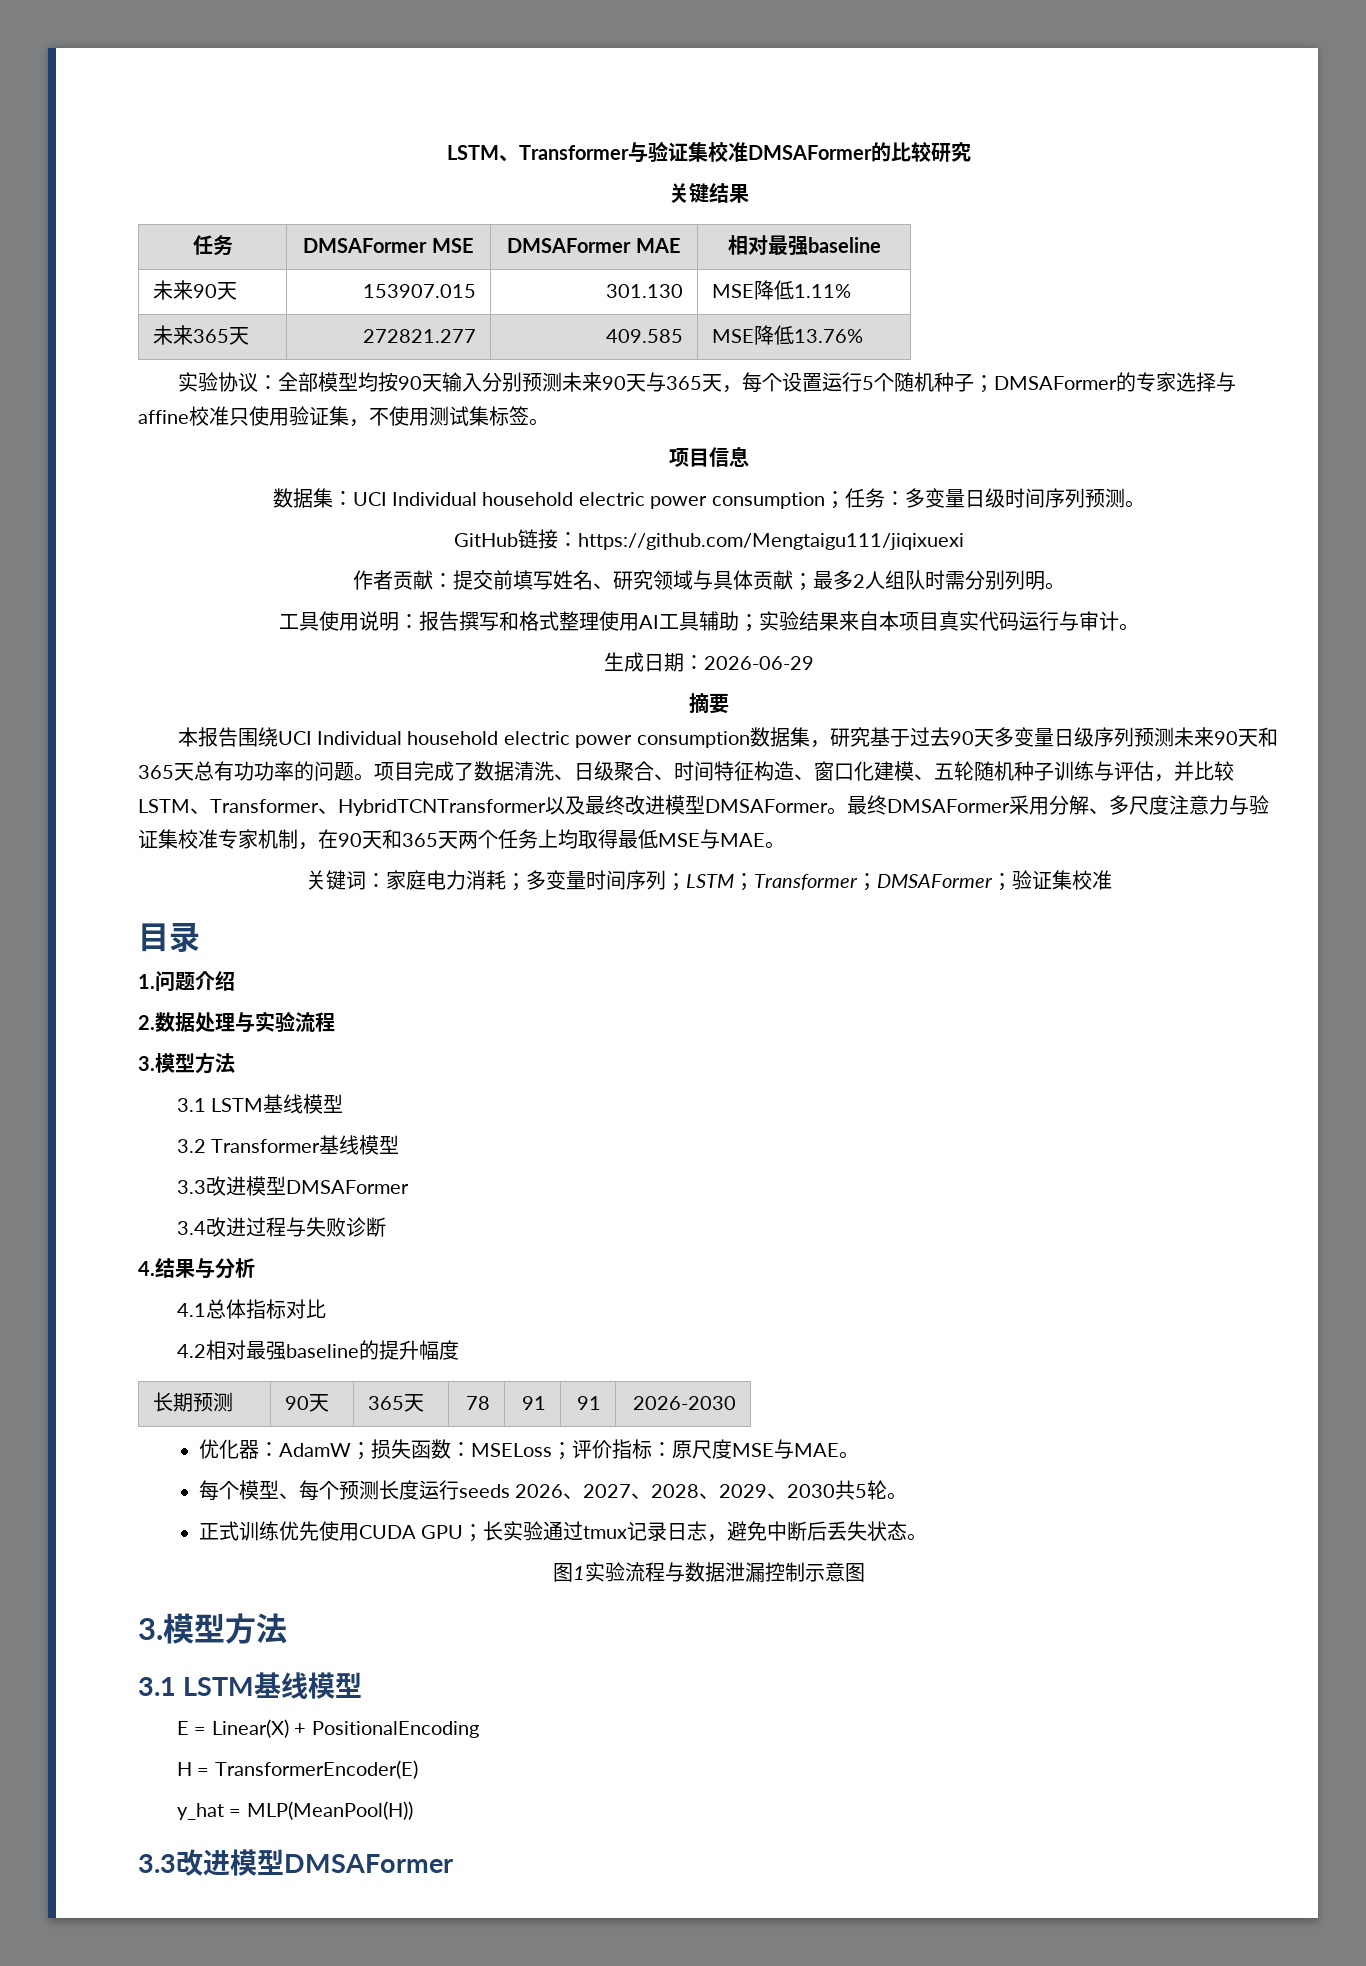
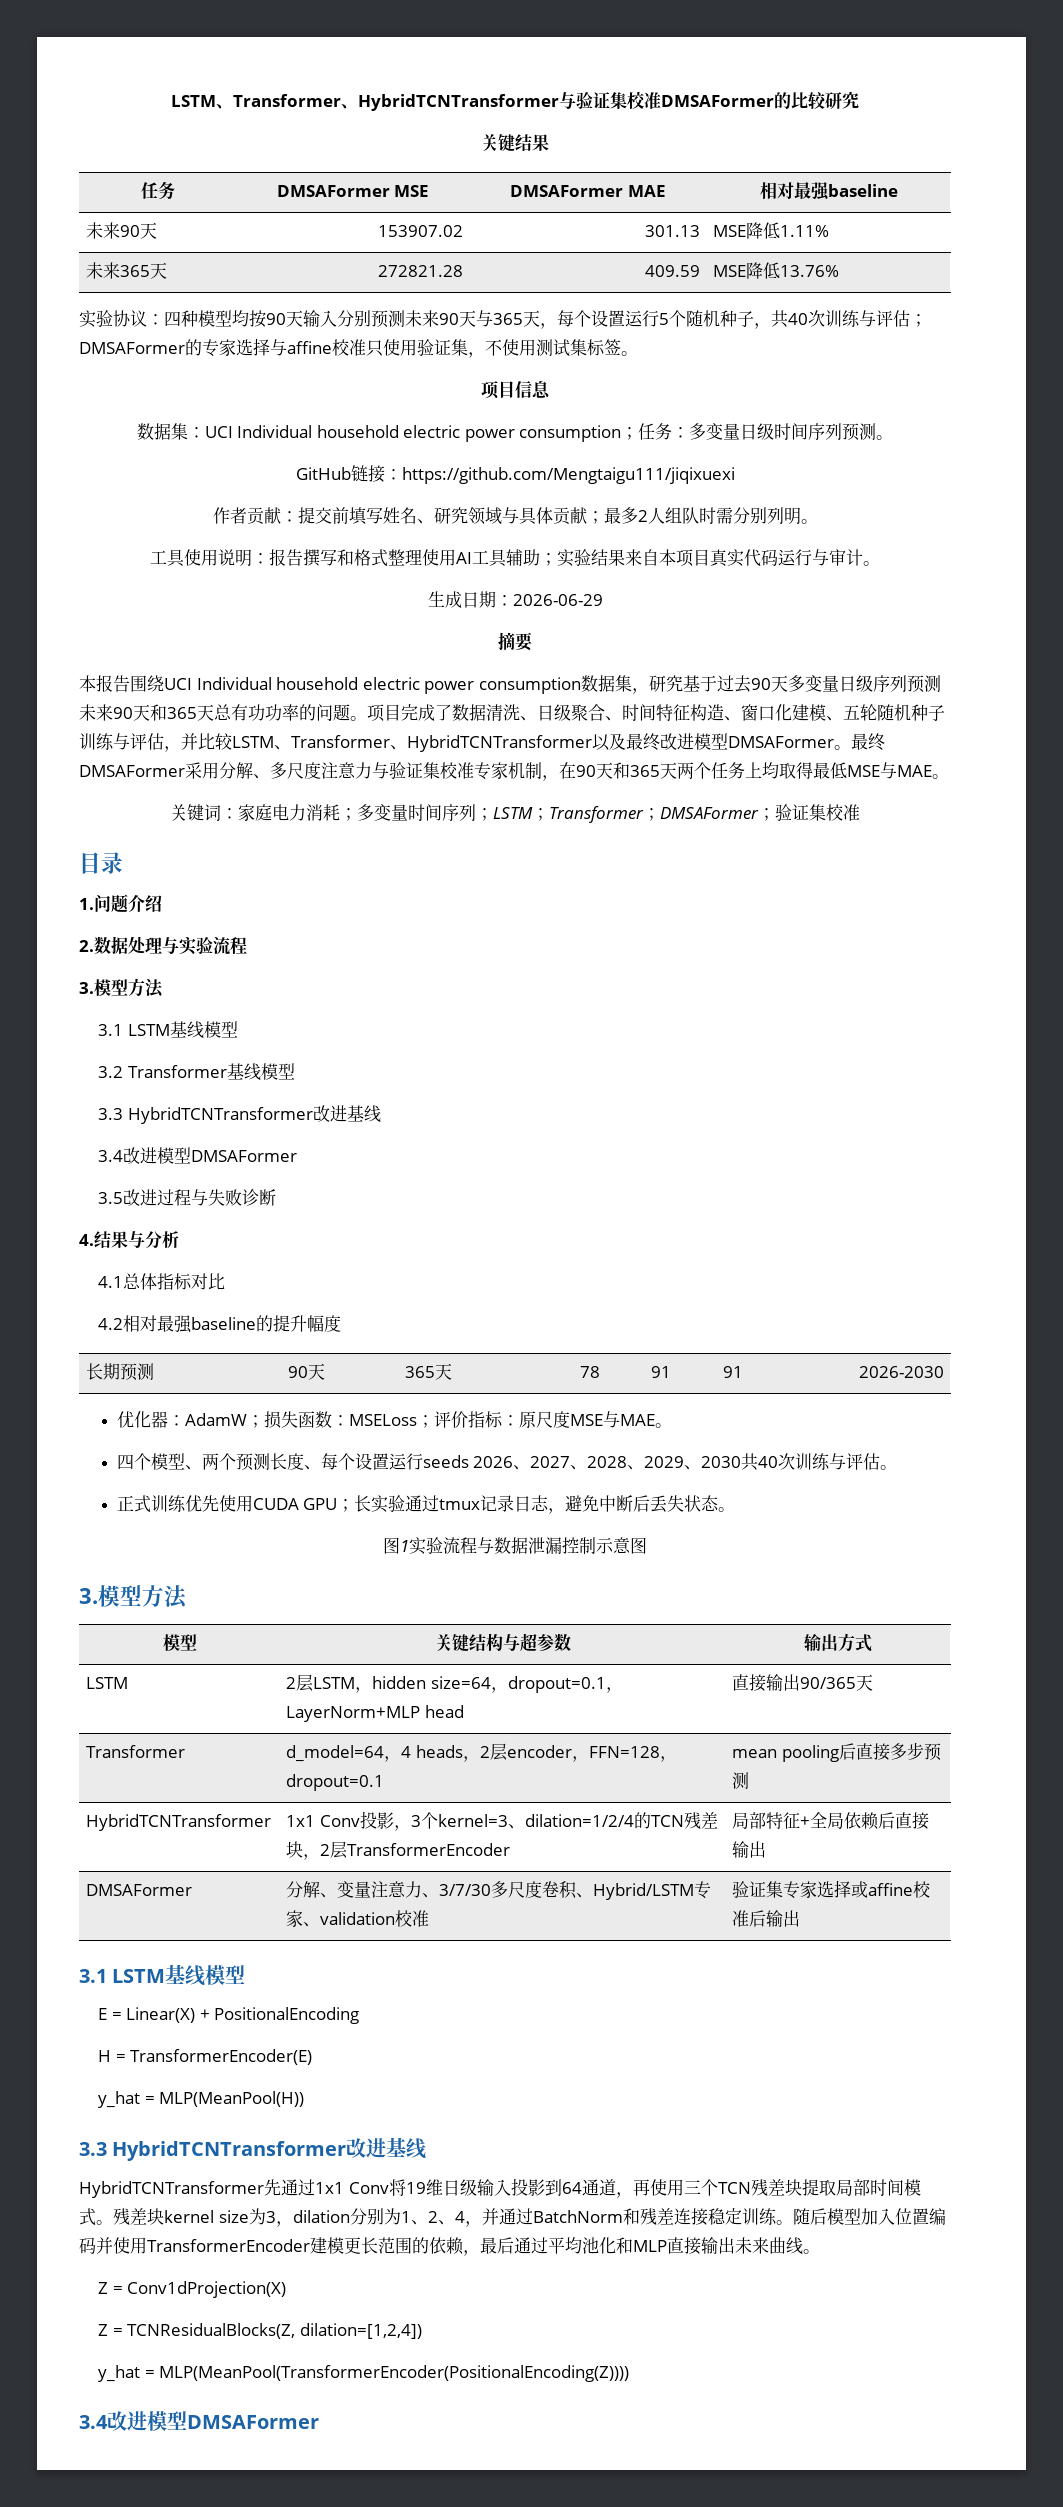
[446,145,629,162] LSTM、Transformer -> [171,94,559,111] LSTM、Transformer、HybridTCNTransformer
[362,284,476,298] [605,284,683,298] 153907.015 | 301.130 -> [377,225,463,237] [644,225,700,237] 153907.02 | 301.13
[362,329,476,343] [605,329,683,343] 272821.277 | 409.585 -> [377,265,463,277] [644,265,700,277] 272821.28 | 409.59
[277,372,318,392] 全部 -> [164,310,198,327] 四种
(974, 382) none -> [754,310,910,329] ，共40次训练与评估
(207, 1187) none -> [127,1105,381,1124] [98,1150,124,1162] HybridTCNTransformer改进基线 // 3.4
[177,1221,207,1235] 3.4 -> [98,1192,124,1204] 3.5
[199,1480,220,1501] 每 -> [116,1454,134,1470] 四
[299,1480,320,1501] 每 -> [201,1453,219,1470] 两
(420, 1490) none -> [303,1453,389,1470] 、每个设置
[855,1480,888,1500] 5轮 -> [758,1453,881,1470] 40次训练与评估
(287, 1628) none -> [162,1634,197,1651] [434,1633,571,1652] [804,1633,872,1652] [86,1677,129,1689] [286,1674,623,1693] [286,1705,464,1722] [732,1674,874,1692] [86,1745,186,1758] [286,1743,677,1762] [286,1774,385,1791] [732,1742,941,1762] [732,1772,750,1789] [86,1814,272,1831] [286,1811,718,1831] [286,1841,511,1860] [732,1812,930,1830] [732,1841,767,1858] [86,1884,193,1896] [286,1881,712,1900] [286,1910,430,1928] [732,1880,932,1899] [732,1910,801,1927] // 模型 | 关键结构与超参数 | 输出方式 // LSTM | 2层LSTM，hidden size=64，dropout=0.1，LayerNorm+MLP head | 直接输出90/365天 // Transformer | d_model=64，4 heads，2层encoder，FFN=128，dropout=0.1 | mean pooling后直接多步预测 // HybridTCNTransformer | 1x1 Conv投影，3个kernel=3、dilation=1/2/4的TCN残差块，2层TransformerEncoder | 局部特征+全局依赖后直接输出 // DMSAFormer | 分解、变量注意力、3/7/30多尺度卷积、Hybrid/LSTM专家、validation校准 | 验证集专家选择或affine校准后输出
(176, 1863) none -> [112,2137,427,2161] [79,2178,921,2198] [79,2208,946,2227] [79,2237,820,2256] [98,2281,287,2298] [98,2323,422,2339] [98,2365,630,2382] [79,2415,108,2429] HybridTCNTransformer改进基线 // HybridTCNTransformer先通过1x1 Conv将19维日级输入投影到64通道，再使用三个TCN残差块提取局部时间模式。残差块kernel size为3，dilation分别为1、2、4，并通过BatchNorm和残差连接稳定训练。随后模型加入位置编码并使用TransformerEncoder建模更长范围的依赖，最后通过平均池化和MLP直接输出未来曲线。 // Z = Conv1dProjection(X) // Z = TCNResidualBlocks(Z, dilation=[1,2,4]) // y_hat = MLP(MeanPool(TransformerEncoder(PositionalEncoding(Z)))) // 3.4

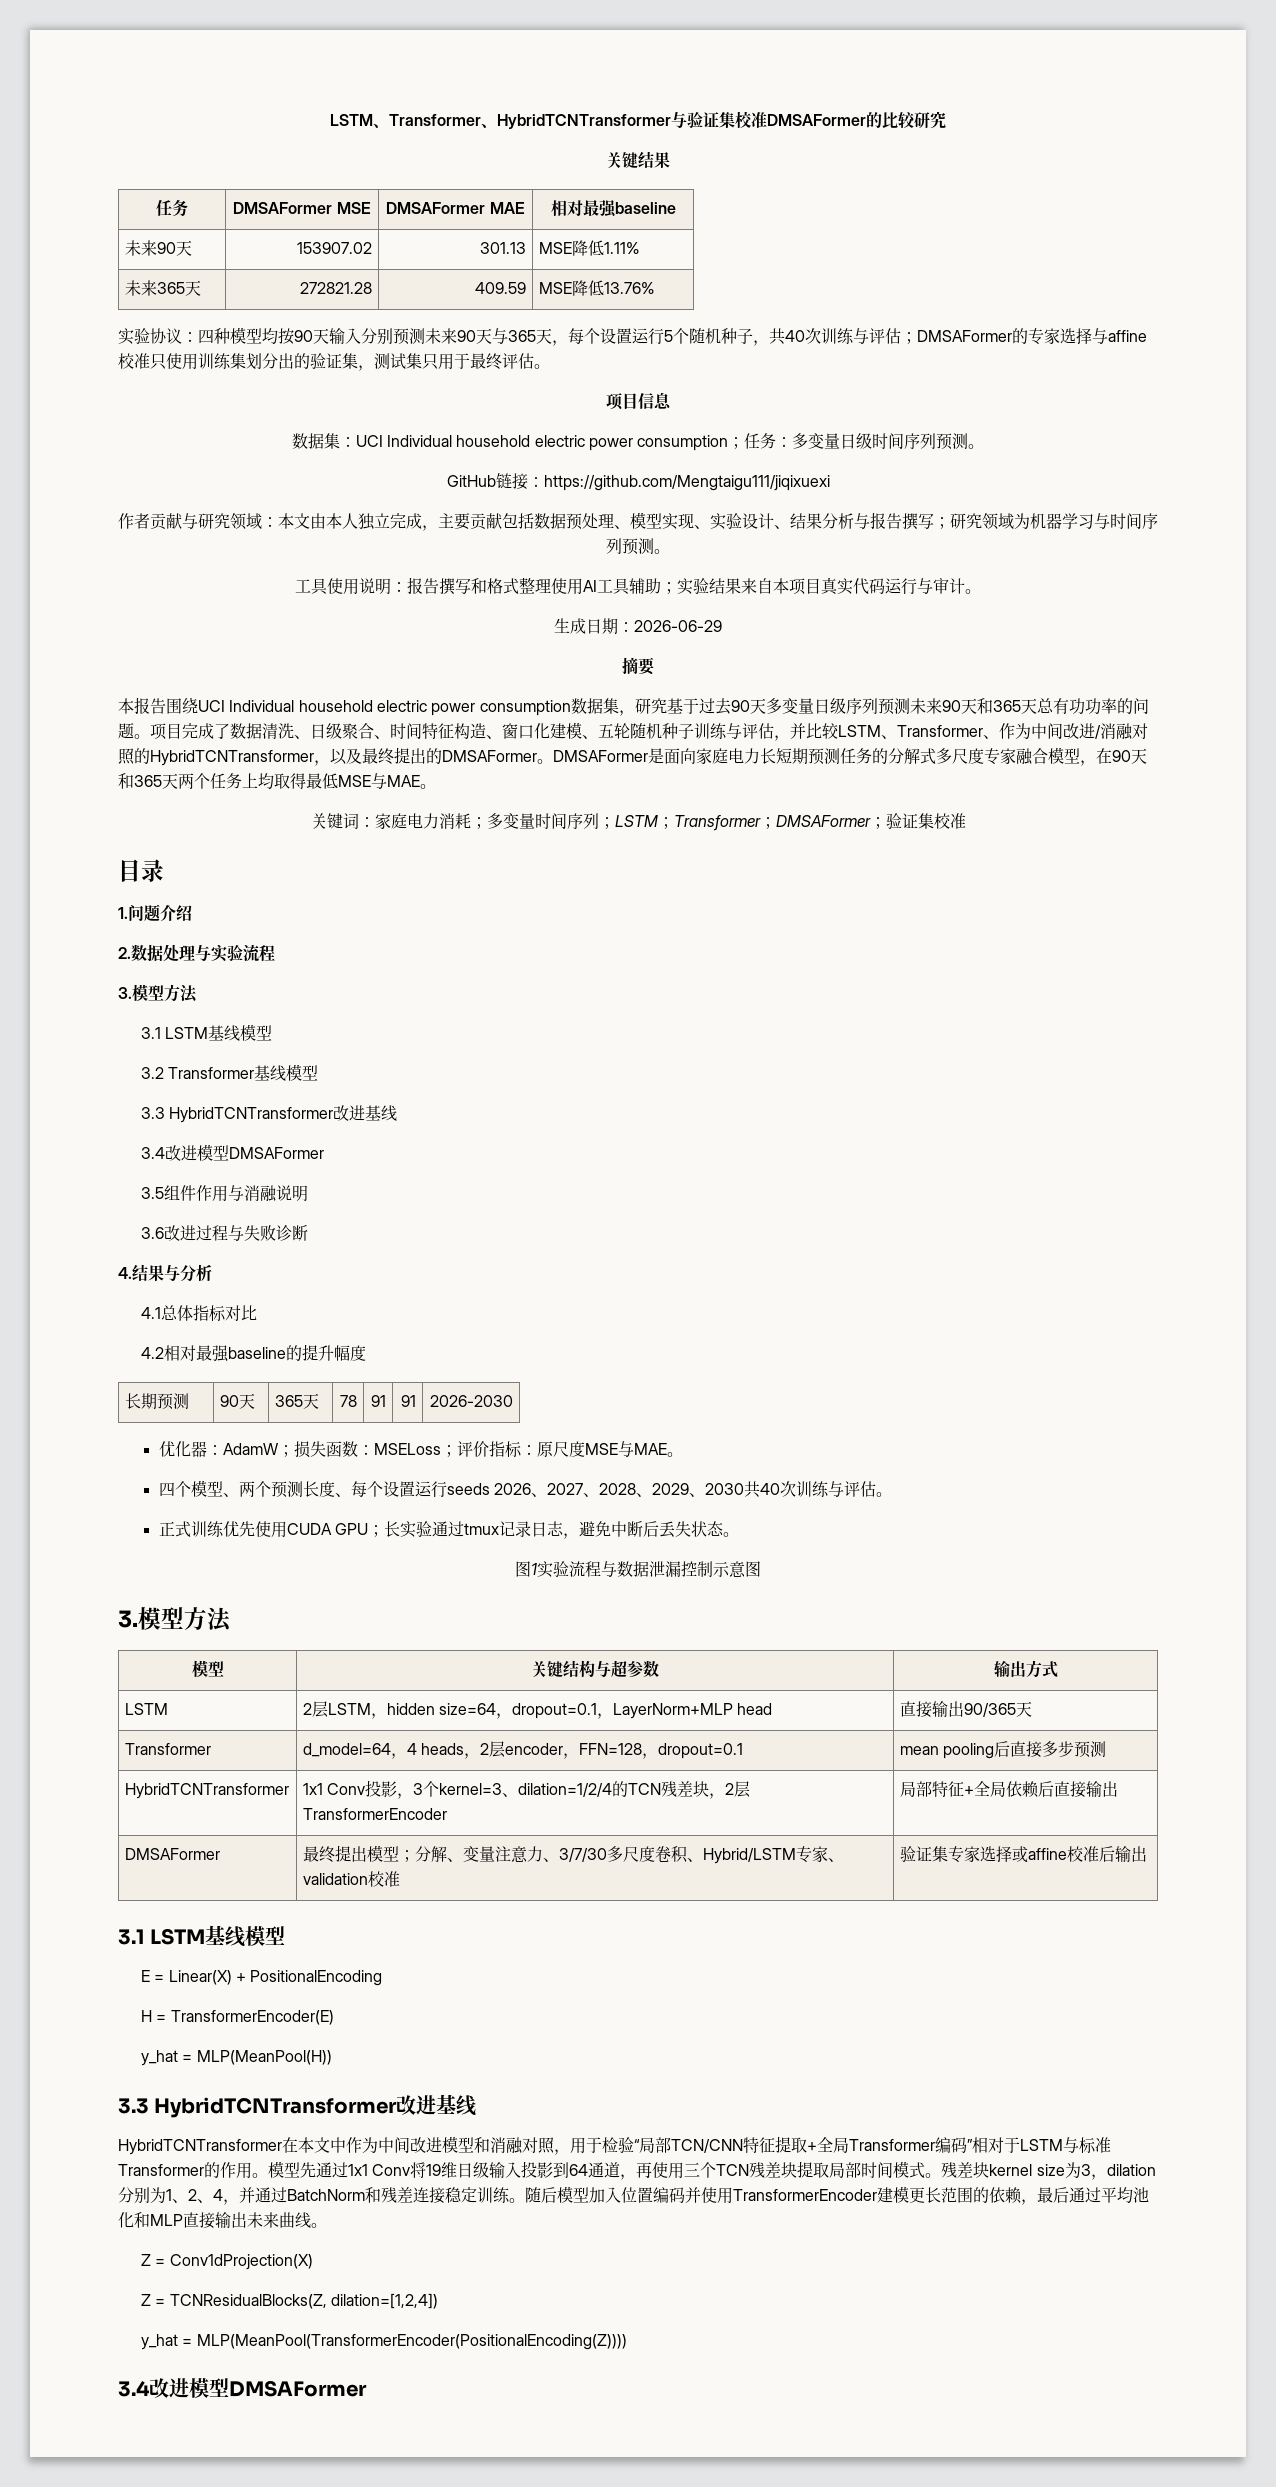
[417,339,621,358] 验证集，不使用测试集标签 -> [198,353,534,371] 训练集划分出的验证集，测试集只用于最终评估
[280,507,801,525] ：提交前填写姓名、研究领域与具体贡献；最多2人组队时需分别列明 -> [182,512,1158,531] [606,538,654,555] 与研究领域：本文由本人独立完成，主要贡献包括数据预处理、模型实现、实验设计、结果分析与报告撰写；研究领域为机器学习与时间序列预测
[406,733,885,752] [79,762,542,780] HybridTCNTransformer以及最终改进模型DMSAFormer。最终DMSAFormer采用分解、多尺度注意力与验证集校准专家机制 -> [999,723,1148,740] [118,747,1080,766] 作为中间改进/消融对照的HybridTCNTransformer，以及最终提出的DMSAFormer。DMSAFormer是面向家庭电力长短期预测任务的分解式多尺度专家融合模型
(124, 1198) none -> [163,1185,308,1202] [140,1227,164,1239] 组件作用与消融说明 // 3.6
(193, 1890) none -> [302,1845,415,1863] 最终提出模型；
(264, 2189) none -> [282,2136,1111,2155] [118,2161,300,2179] 在本文中作为中间改进模型和消融对照，用于检验“局部TCN/CNN特征提取+全局Transformer编码”相对于LSTM与标准Transformer的作用。模型

